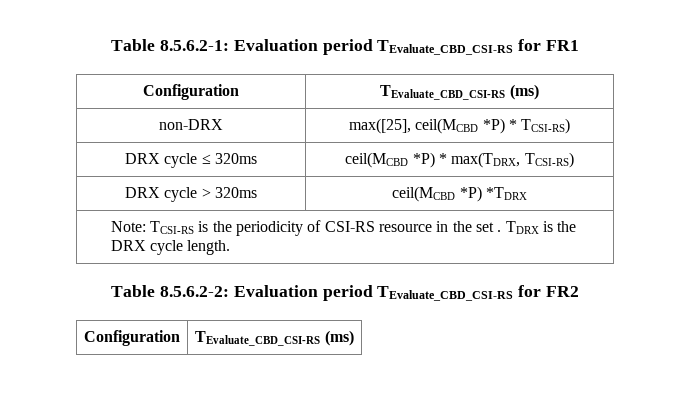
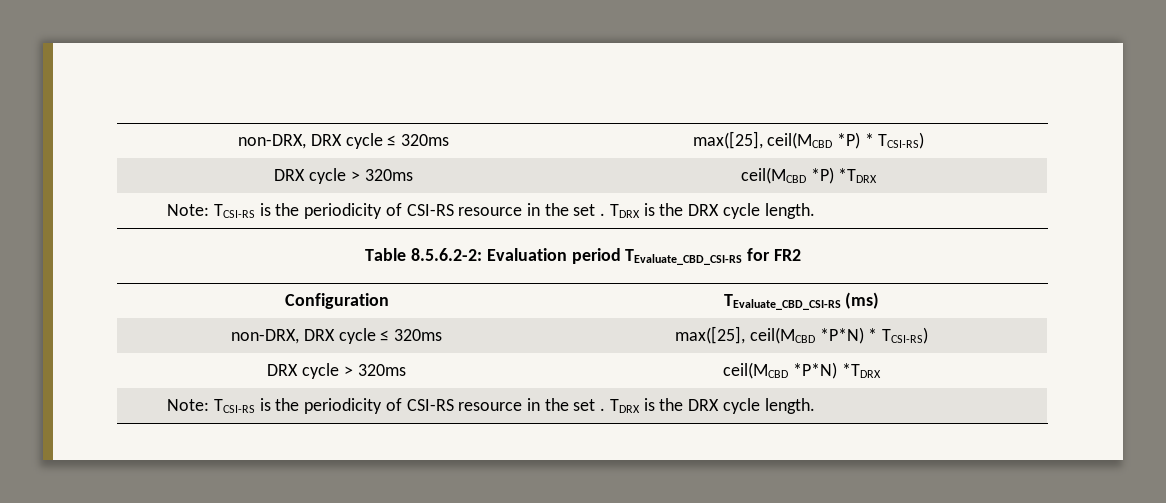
[111,39,579,55] [143,84,239,100] [380,84,539,100] [159,119,223,130] Table 8.5.6.2-1: Evaluation period TEvaluate_CBD_CSI-RS for FR1 // Configuration | TEvaluate_CBD_CSI-RS (ms) // non-DRX -> [238,133,449,149] non-DRX, DRX cycle ≤ 320ms
[125,153,257,168] [345,152,574,168] // DRX cycle ≤ 320ms | ceil(MCBD *P) * max(TDRX, TCSI-RS) -> (925, 140) none
(354, 338) none -> [231,328,442,344] [675,326,928,344] [267,363,406,379] [723,362,881,379] [167,398,815,414] // non-DRX, DRX cycle ≤ 320ms | max([25], ceil(MCBD *P*N) * TCSI-RS) // DRX cycle > 320ms | ceil(MCBD *P*N) *TDRX // Note: TCSI-RS is the periodicity of CSI-RS resource in the set . TDRX is the DRX cycle length.

